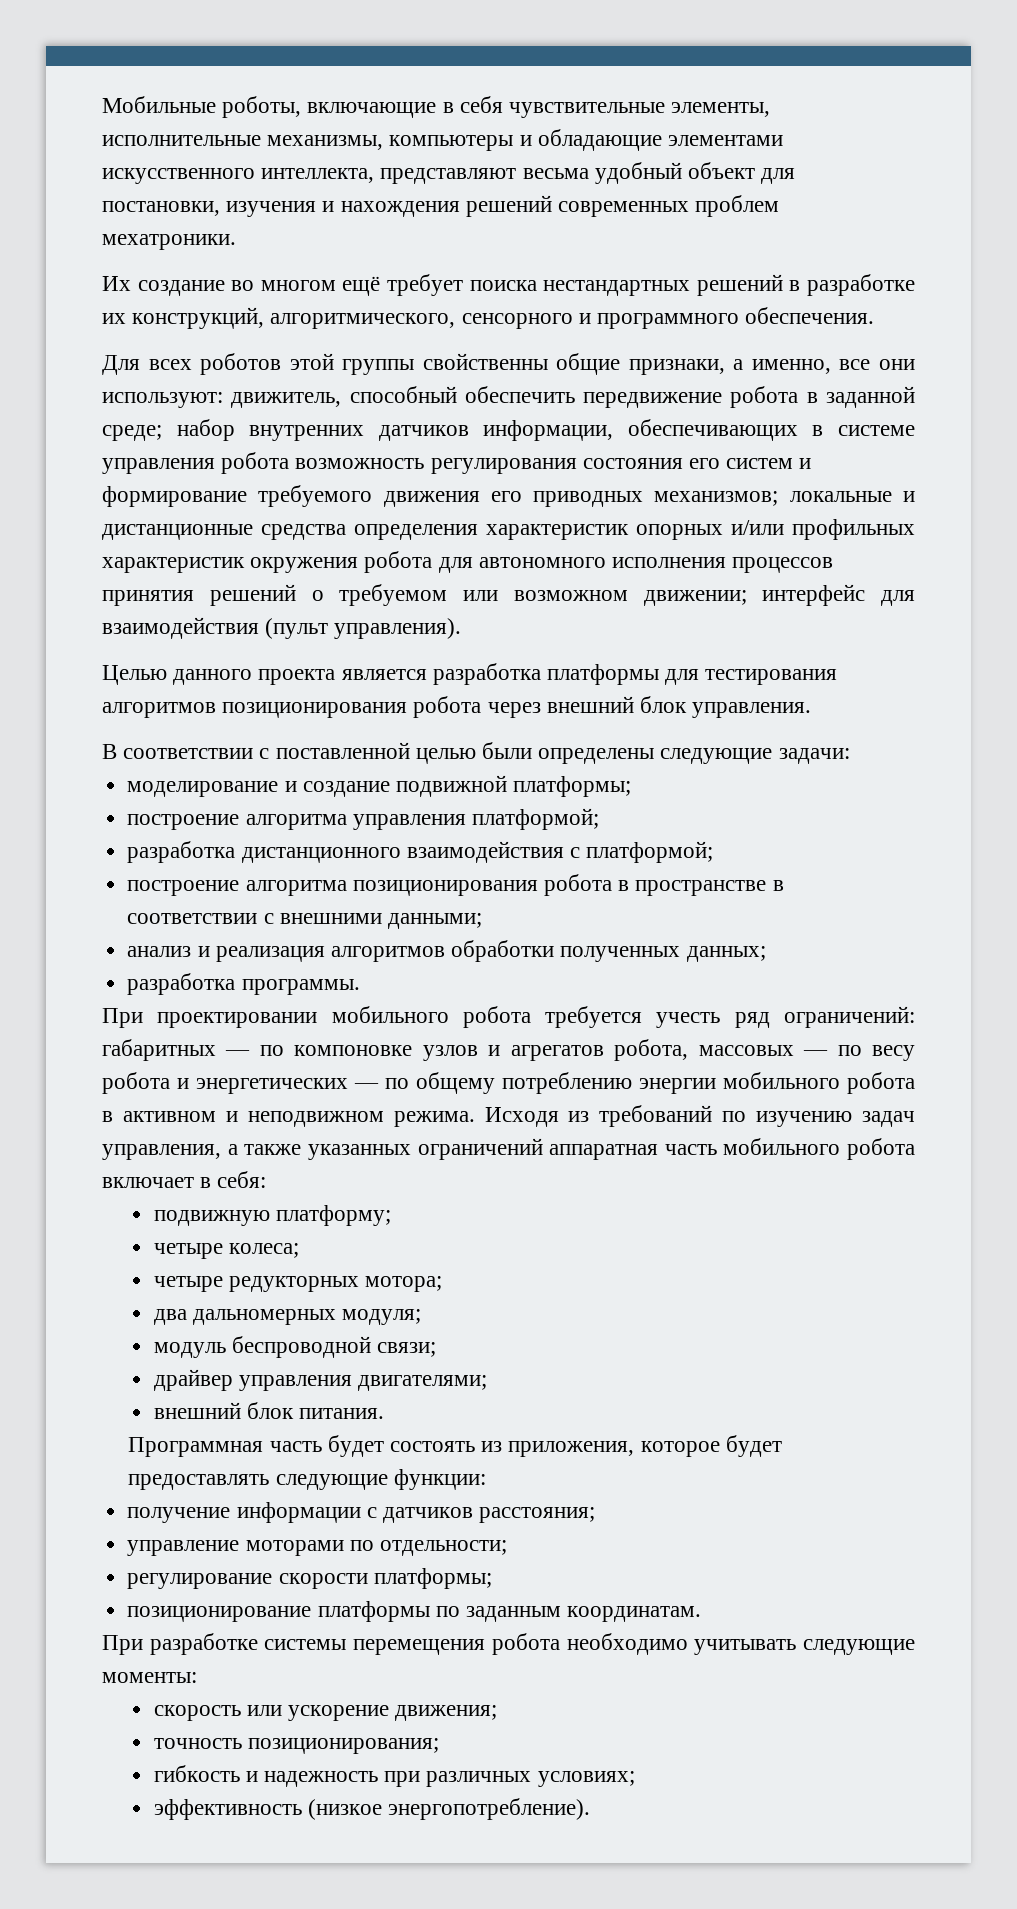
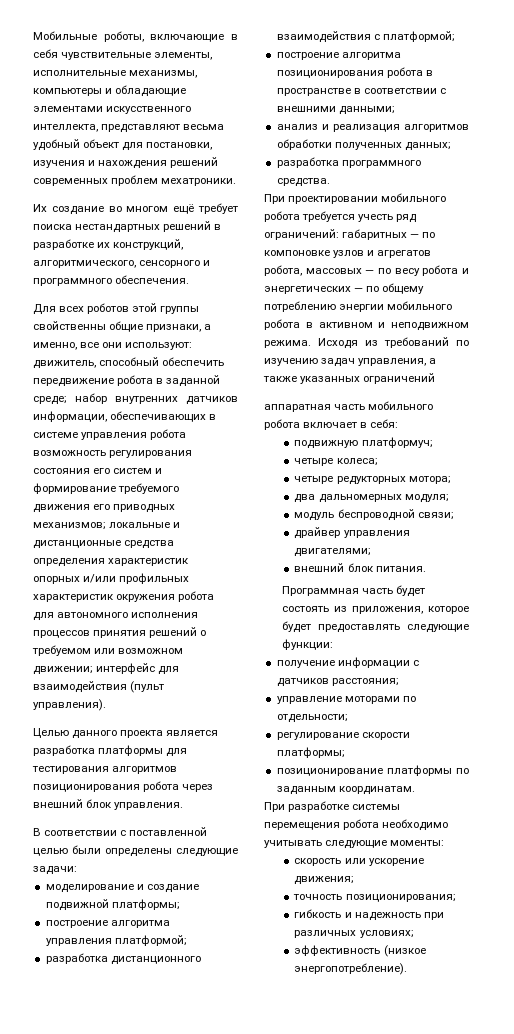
[241,979,360,995] программы. -> [341,160,421,168] [276,178,330,187] программного средства.
(543, 1149) none -> (436, 378) //
[275,1205,391,1226] платформу; -> [361,437,433,448] платформуч;

